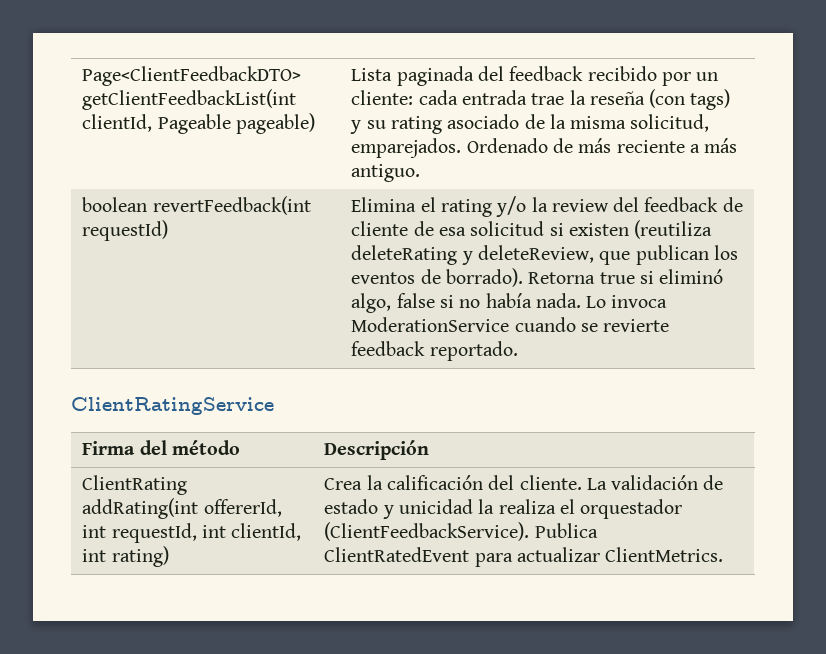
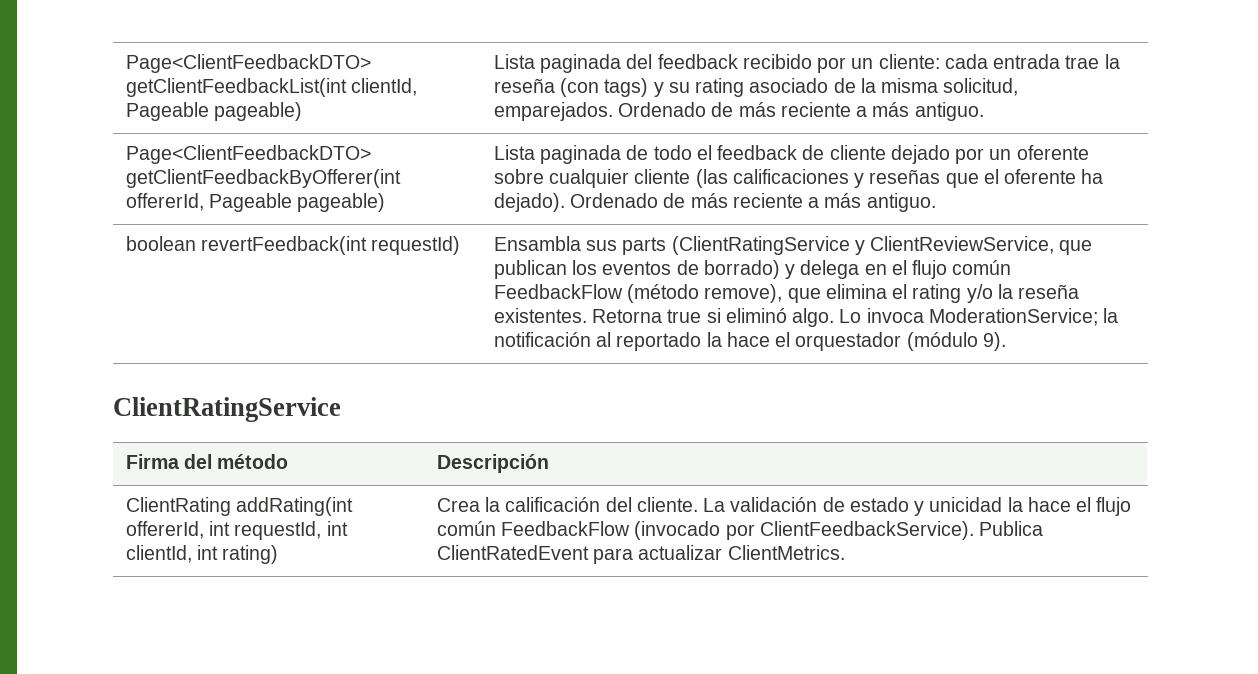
[82,196,311,215] [82,220,169,241] [351,196,743,217] [351,220,713,239] [351,245,594,265] boolean revertFeedback(int requestId) | Elimina el rating y/o la review del feedback de cliente de esa solicitud si existen (reutiliza deleteRating y deleteReview, -> [125,145,371,164] [125,169,401,188] [125,193,386,212] [493,145,1089,164] [493,169,1104,188] [493,193,936,212] [125,236,461,255] [493,236,1055,255] Page<ClientFeedbackDTO> getClientFeedbackByOfferer(int offererId, Pageable pageable) | Lista paginada de todo el feedback de cliente dejado por un oferente sobre cualquier cliente (las calificaciones y reseñas que el oferente ha dejado). Ordenado de más reciente a más antiguo. // boolean revertFeedback(int requestId) | Ensambla sus parts (ClientRatingService y ClientReviewService,
[445,268,724,287] [351,293,668,313] [351,317,670,332] [351,341,518,361] borrado). Retorna true si eliminó algo, false si no había nada. Lo invoca ModerationService cuando se revierte feedback reportado. -> [703,260,1012,279] [493,284,1080,303] [493,308,1119,327] [493,332,1006,351] borrado) y delega en el flujo común FeedbackFlow (método remove), que elimina el rating y/o la reseña existentes. Retorna true si eliminó algo. Lo invoca ModerationService; la notificación al reportado la hace el orquestador (módulo 9).
[498,499,683,519] [324,522,530,541] realiza el orquestador (ClientFeedbackService). -> [1027,497,1132,516] [436,521,974,540] hace el flujo común FeedbackFlow (invocado por ClientFeedbackService).

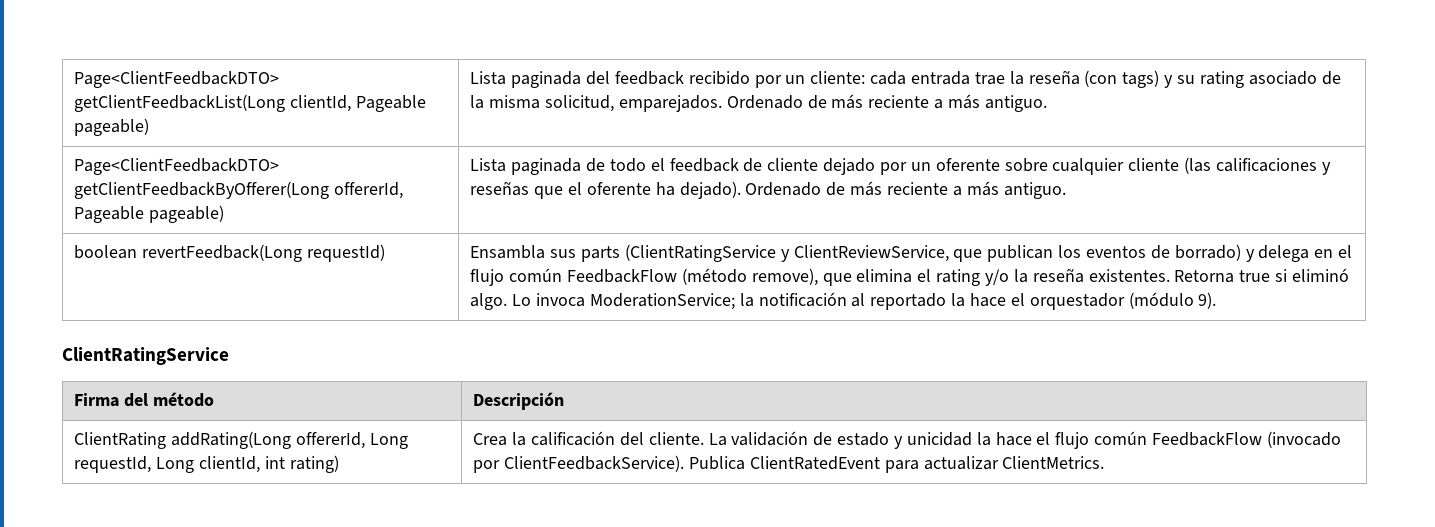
[125,54,371,73] [125,78,347,97] Page<ClientFeedbackDTO> getClientFeedbackList(int -> [74,71,280,88] [74,94,286,112] Page<ClientFeedbackDTO> getClientFeedbackList(Long
[125,169,401,188] getClientFeedbackByOfferer(int -> [74,181,330,199] getClientFeedbackByOfferer(Long
[201,236,368,255] revertFeedback(int -> [142,244,303,262] revertFeedback(Long
[236,497,354,516] [125,521,348,540] addRating(int offererId, int requestId, int -> [171,431,408,449] [74,456,195,473] addRating(Long offererId, Long requestId, Long

